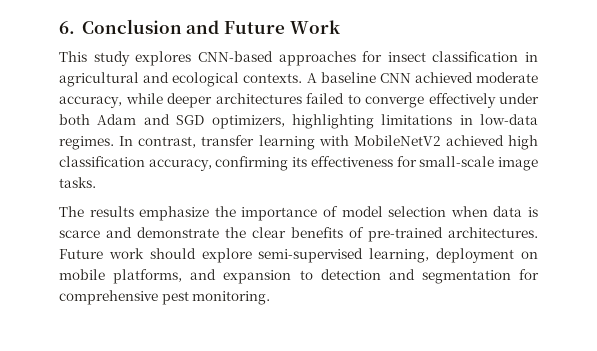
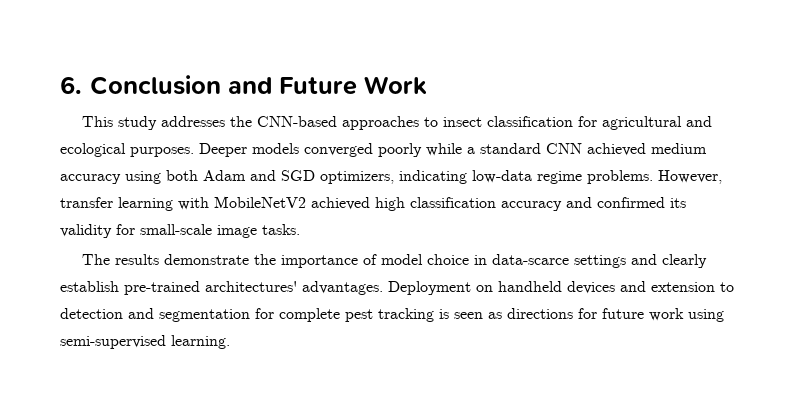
[135,51,192,66] explores -> [160,116,252,127] addresses the
[362,51,383,62] for -> [423,117,438,127] to
[525,52,538,62] in -> [577,116,597,127] for
[243,72,538,83] [59,93,539,108] contexts. A baseline CNN achieved moderate accuracy, while deeper architectures failed to converge effectively under -> [130,143,707,157] [60,171,161,184] purposes. Deeper models converged poorly while a standard CNN achieved medium accuracy using
[291,114,538,129] [59,136,197,150] highlighting limitations in low-data regimes. In contrast, -> [399,170,722,184] indicating low-data regime problems. However,
[148,156,393,171] accuracy, confirming its effectiveness -> [501,197,686,211] [60,224,112,238] accuracy and confirmed its validity
[139,206,210,221] emphasize -> [163,254,249,265] demonstrate
[388,206,539,217] [59,227,538,242] [59,248,538,263] [59,269,292,284] selection when data is scarce and demonstrate the clear benefits of pre-trained architectures. Future work should explore semi-supervised learning, deployment on mobile platforms, and expansion -> [426,254,707,268] [60,281,715,295] choice in data-scarce settings and clearly establish pre-trained architectures' advantages. Deployment on handheld devices and extension
[59,290,271,305] comprehensive pest monitoring. -> [279,308,724,322] [60,335,230,349] complete pest tracking is seen as directions for future work using semi-supervised learning.

